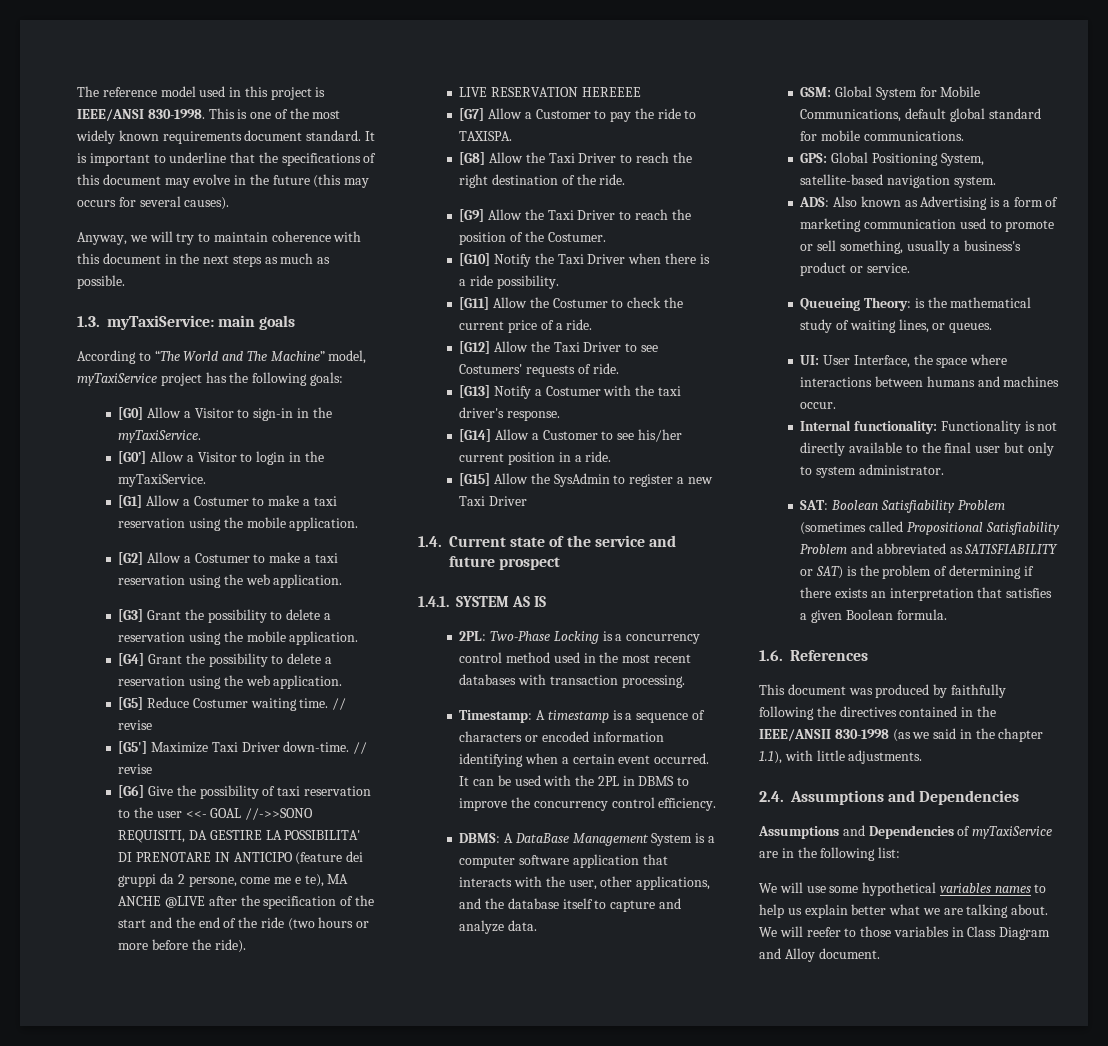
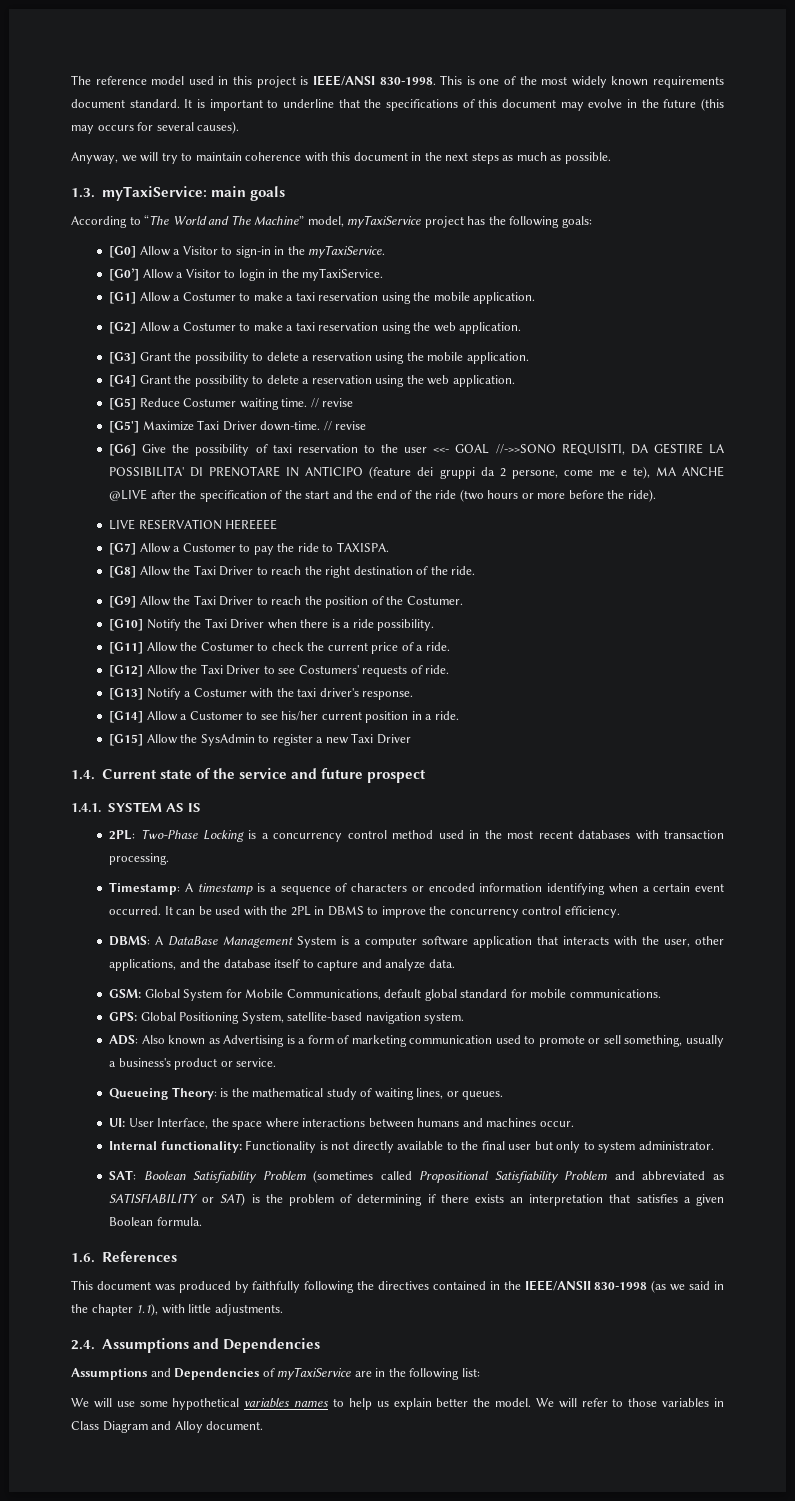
[889,904,1049,918] [759,926,841,937] what we are talking about. We will reefer -> [473,1398,608,1408] the model. We will refer

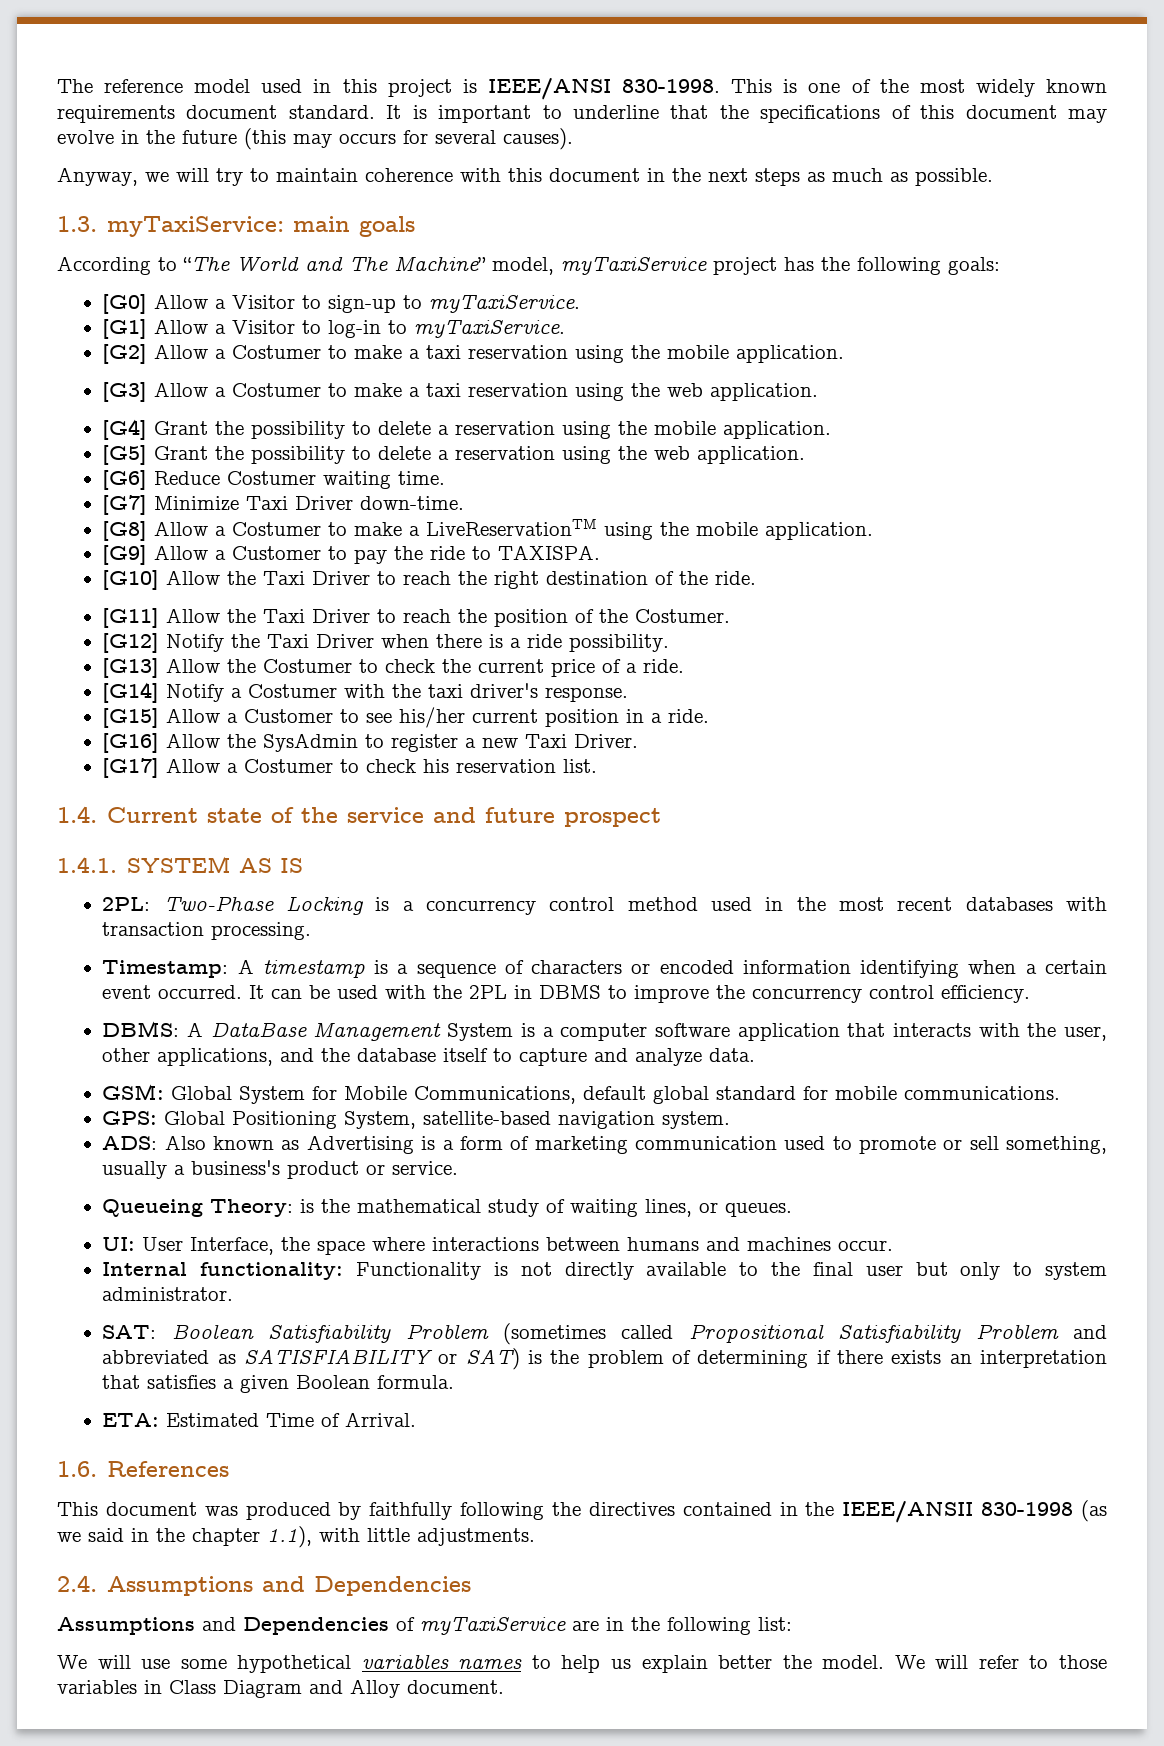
[235,245,386,258] [109,268,384,281] [109,292,137,304] sign-in in the myTaxiService. // [G0’] Allow a Visitor to login in the myTaxiService. // [G1] -> [328,295,581,313] [102,319,566,339] [102,344,148,364] sign-up to myTaxiService. // [G1] Allow a Visitor to log-in to myTaxiService. // [G2]
[109,322,137,334] [G2] -> [102,382,148,402] [G3]
[109,352,137,364] [G3] -> [102,419,148,440] [G4]
[109,375,137,387] [G4] -> [102,445,148,465] [G5]
[109,398,137,410] [G5] -> [102,470,148,490] [G6]
[310,398,354,408] [109,421,194,433] // revise // [G5'] Maximize -> [102,495,240,515] // [G7] Minimize
[323,421,367,431] [109,443,724,456] [109,466,724,479] [109,489,656,502] [109,519,278,530] [109,543,137,555] // revise // [G6] Give the possibility of taxi reservation to the user <<- GOAL //->>SONO REQUISITI, DA GESTIRE LA POSSIBILITA' DI PRENOTARE IN ANTICIPO (feature dei gruppi da 2 persone, come me e te), MA ANCHE @LIVE after the specification of the start and the end of the ride (two hours or more before the ride). // LIVE RESERVATION HEREEEE // [G7] -> [102,518,874,541] [102,545,148,565] // [G8] Allow a Costumer to make a LiveReservationTM using the mobile application. // [G9]
[109,566,137,578] [G8] -> [102,570,160,590] [G10]
[109,596,137,608] [G9] -> [102,608,160,628] [G11]
[109,619,144,631] [G10] -> [102,633,160,653] [G12]
[109,642,144,654] [G11] -> [102,658,160,678] [G13]
[109,664,450,677] [109,688,144,700] [G12] Allow the Taxi Driver to see Costumers' requests of ride. // [G13] -> [102,682,160,703] [G14]
[109,711,144,723] [G14] -> [102,708,160,728] [G15]
[109,734,144,746] [G15] -> [102,733,160,753] [G16]
[376,734,411,744] Driver -> [574,734,639,748] [102,758,598,778] Driver. // [G17] Allow a Costumer to check his reservation list.
(202, 1221) none -> [102,1412,417,1427] // ETA: Estimated Time of Arrival.

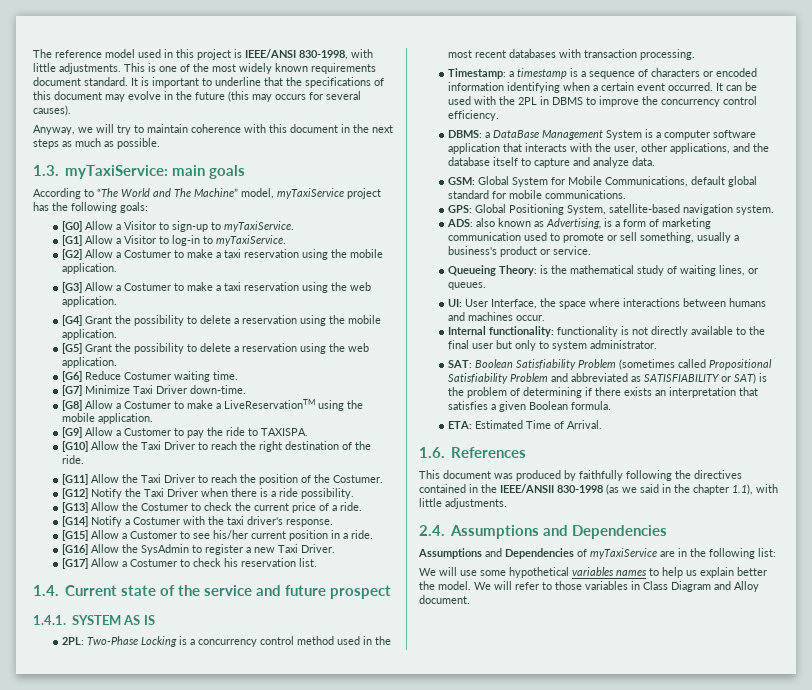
[622,79,721,93] 830-1998. -> [299,49,373,60] [33,63,121,74] 830-1998, with little adjustments.
[237,959,254,974] A -> [509,71,515,77] a
[187,1022,204,1037] A -> [485,132,491,138] a
[164,1135,206,1150] Also -> [476,218,496,227] also
[306,1135,414,1154] Advertising -> [546,218,602,229] Advertising,
[356,1262,482,1280] Functionality -> [557,326,619,337] functionality

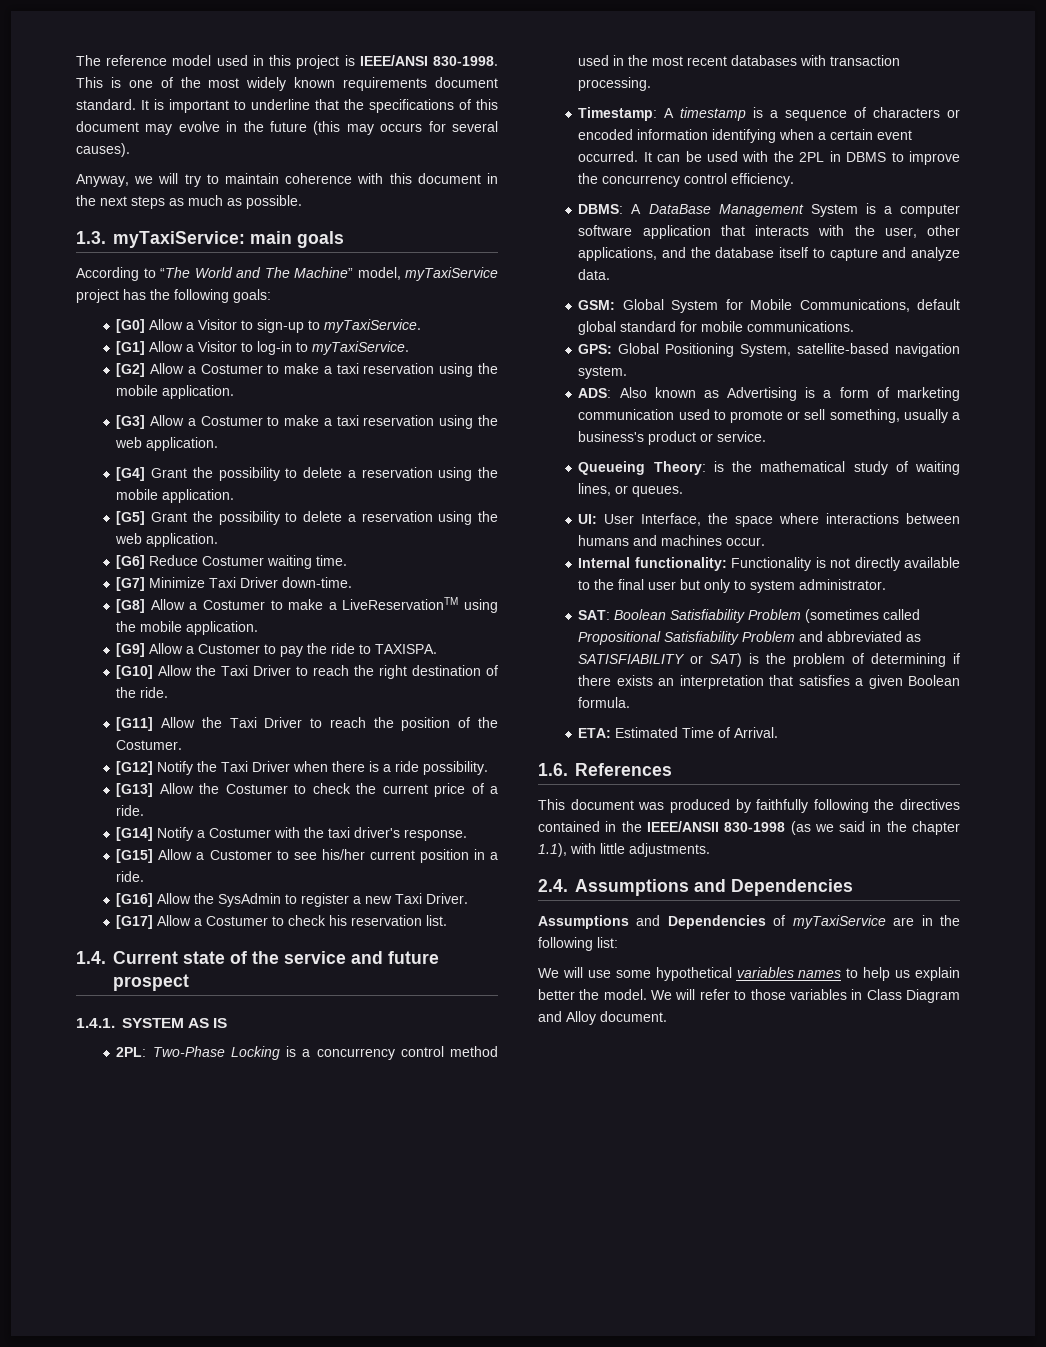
[299,49,373,60] [33,63,121,74] 830-1998, with little adjustments. -> [433,56,499,66] 830-1998.
[509,71,515,77] a -> [664,108,675,118] A
[485,132,491,138] a -> [631,204,642,214] A
[476,218,496,227] also -> [619,387,647,398] Also
[546,218,602,229] Advertising, -> [727,387,798,401] Advertising
[557,326,619,337] functionality -> [731,557,812,571] Functionality

